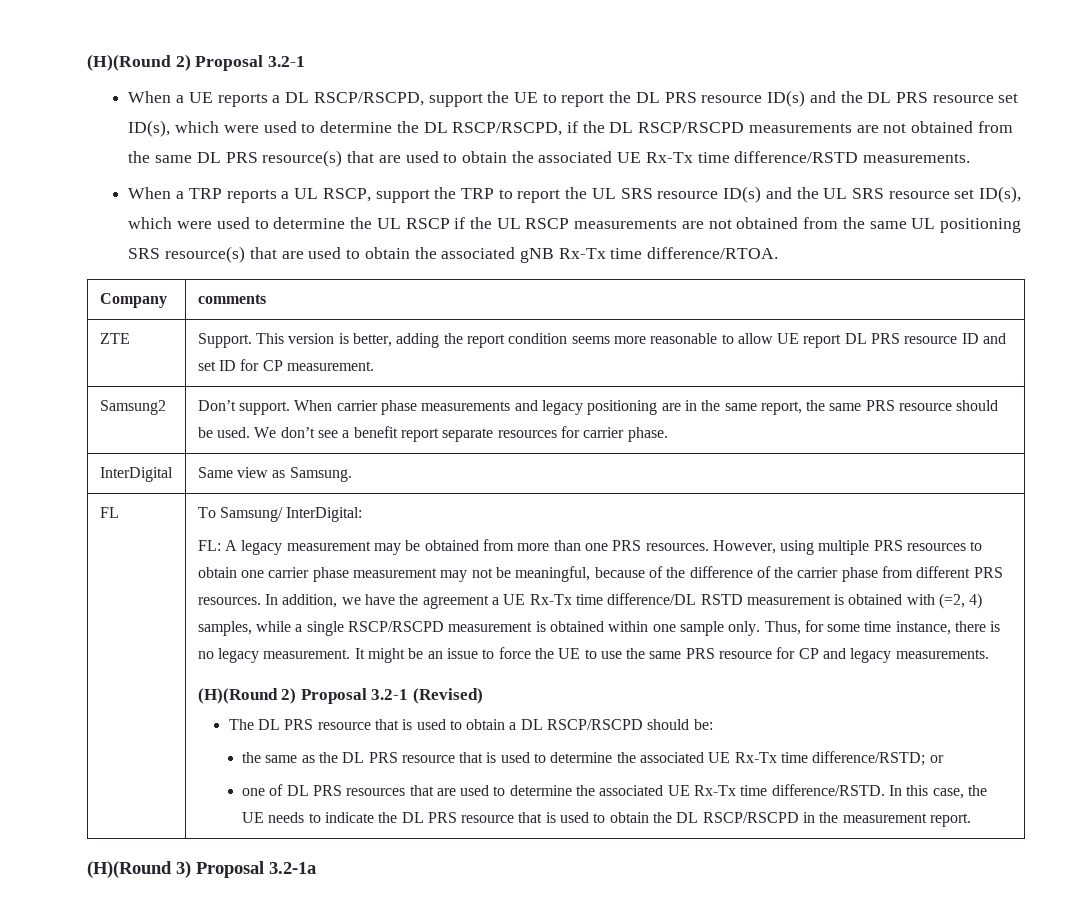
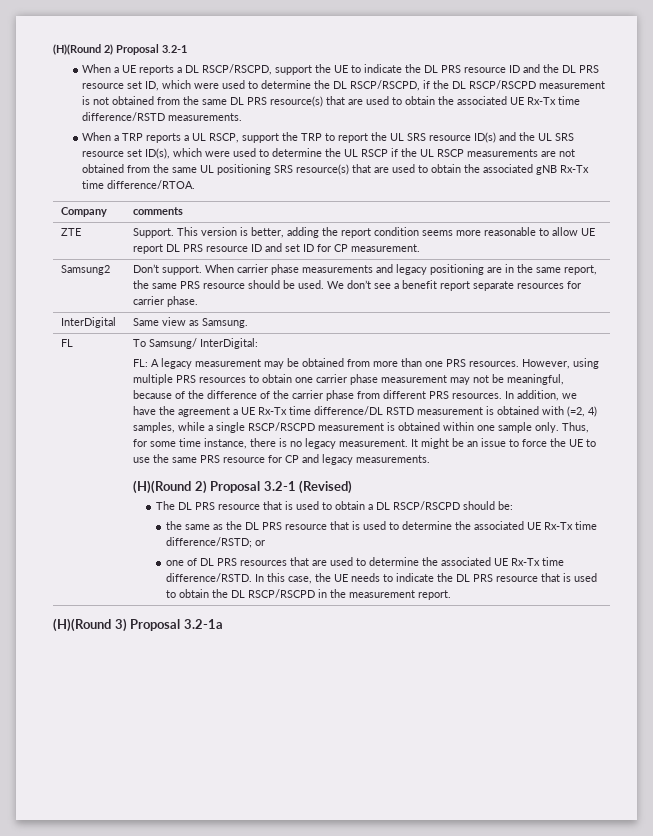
[561,90,806,107] report the DL PRS resource ID(s) -> [364,64,521,73] indicate the DL PRS resource ID
[128,120,171,137] ID(s), -> [145,81,160,91] ID,
[748,123,879,133] measurements are -> [539,81,606,89] [82,96,91,105] measurement is

